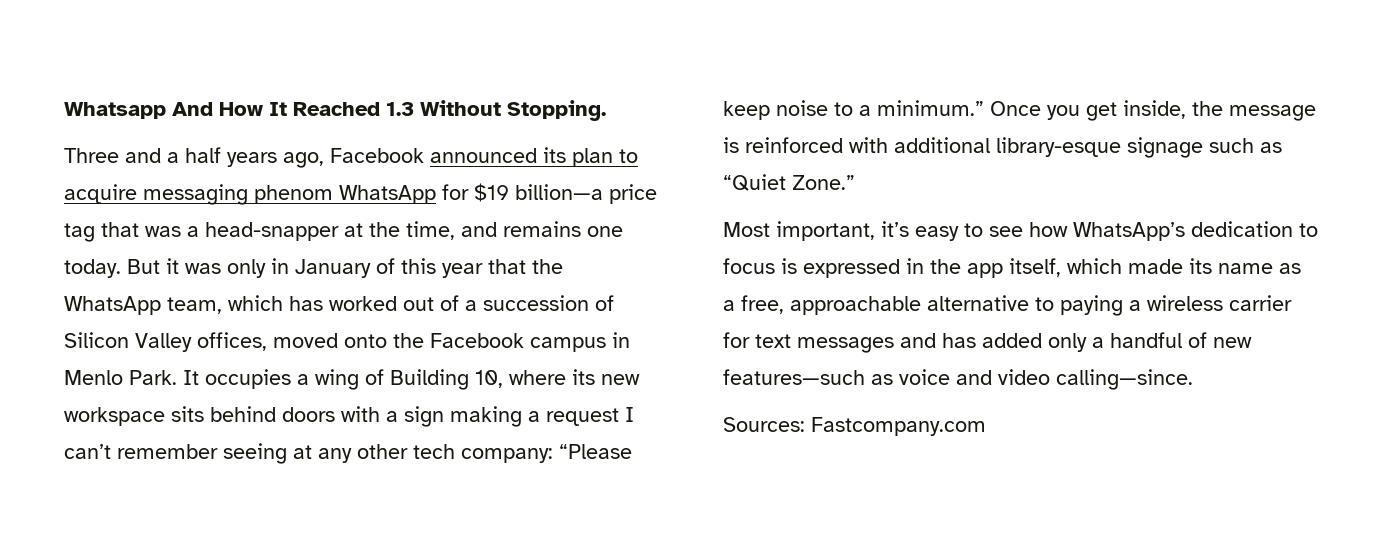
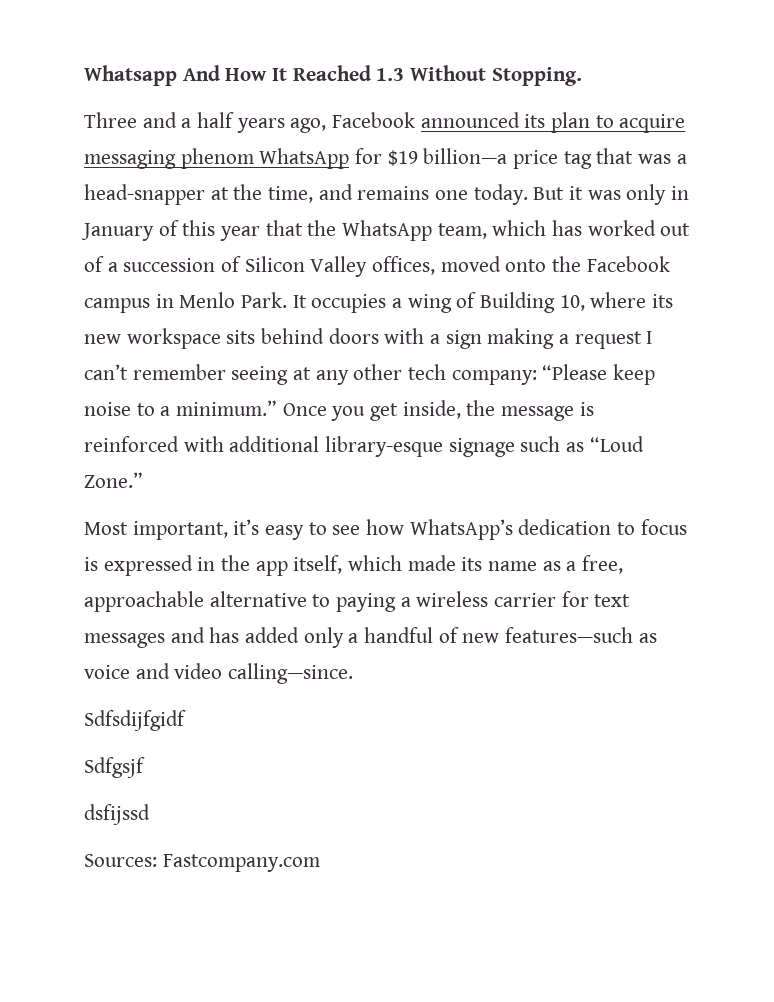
[723,174,786,191] “Quiet -> [589,436,644,452] “Loud
(1193, 379) none -> [84,710,186,731] [84,757,145,778] [84,804,150,825] // Sdfsdijfgidf // Sdfgsjf // dsfijssd

